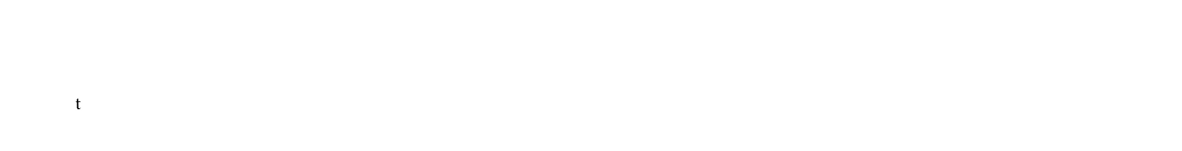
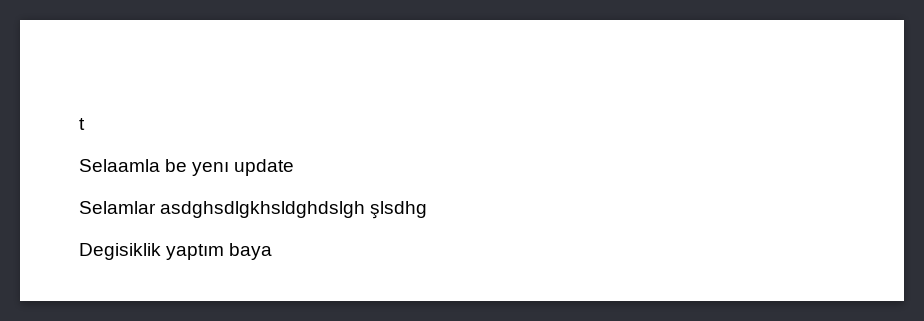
(82, 104) none -> [79,159,295,176] [79,201,428,219] [79,243,273,260] // Selaamla be yenı update // Selamlar asdghsdlgkhsldghdslgh şlsdhg // Degisiklik yaptım baya

